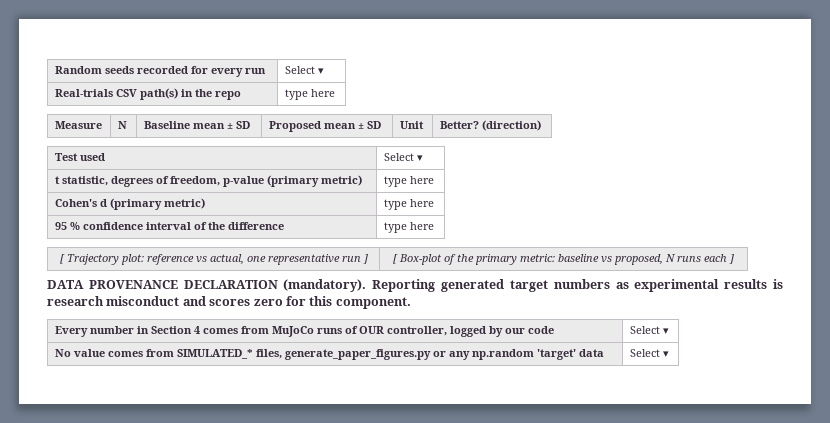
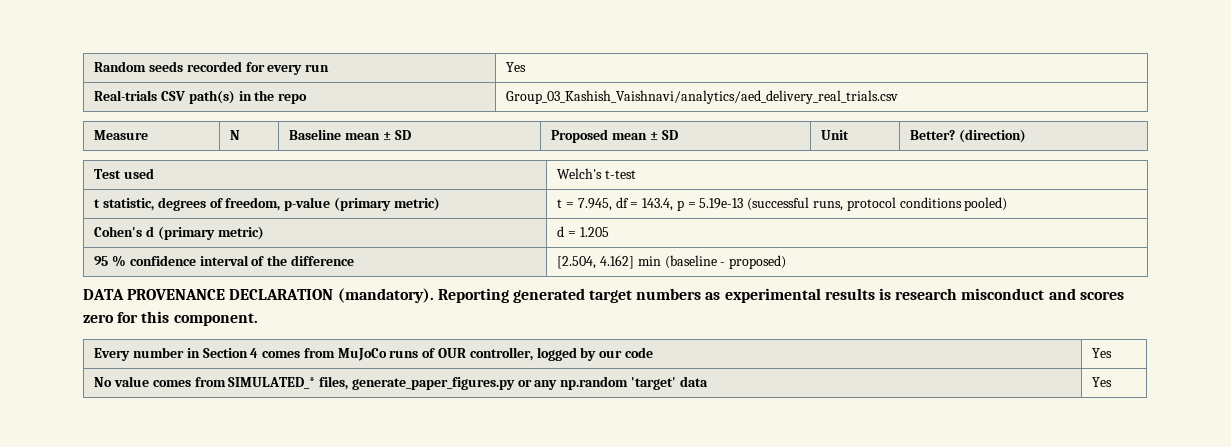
[284,66,324,74] Select ▾ -> [506,62,527,72] Yes
[284,89,335,100] type here -> [506,90,899,104] Group_03_Kashish_Vaishnavi/analytics/aed_delivery_real_trials.csv
[383,153,423,161] Select ▾ -> [557,168,636,179] Welch's t-test
[383,176,434,187] type here -> [557,197,1008,211] t = 7.945, df = 143.4, p = 5.19e-13 (successful runs, protocol conditions pooled)
[383,199,434,210] type here -> [557,226,609,237] d = 1.205
[383,222,434,233] [59,254,368,265] [393,254,734,265] type here // [ Trajectory plot: reference vs actual, one representative run ] | [ Box-plot of the primary metric: baseline vs proposed, N runs each ] -> [557,255,787,269] [2.504, 4.162] min (baseline - proposed)
[629,326,669,334] Select ▾ -> [1092,348,1113,358] Yes
[629,349,669,357] Select ▾ -> [1092,377,1113,387] Yes

